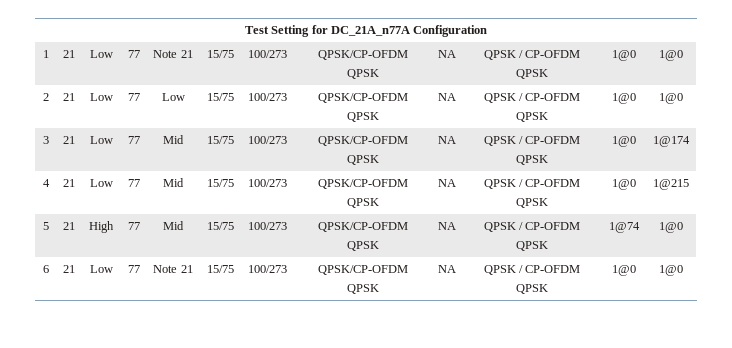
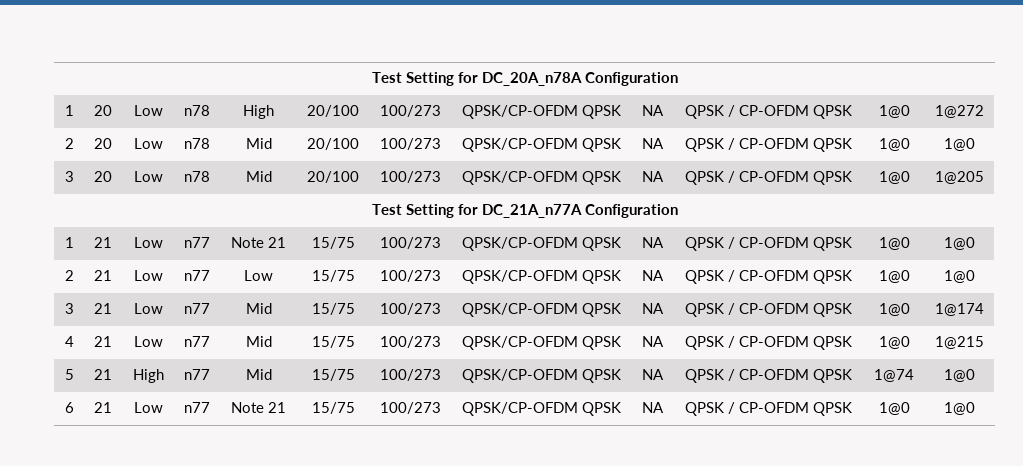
[244,25,328,37] Test Setting for -> [371,72,678,86] [64,105,74,116] [94,105,112,116] [133,105,163,116] [184,105,210,116] [243,105,274,119] [307,105,359,117] [379,105,441,117] [461,105,621,119] [642,105,664,116] [685,105,852,119] [878,105,910,118] [935,105,984,118] [64,138,74,149] [94,138,112,149] [133,138,163,149] [184,138,210,149] [245,138,272,149] [307,138,359,150] [379,138,441,150] [461,138,621,152] [642,138,664,149] [685,138,852,152] [878,138,910,151] [944,138,975,151] [64,171,74,182] [94,171,112,182] [133,171,163,182] [184,171,210,182] [245,171,272,182] [307,171,359,183] [379,171,441,183] [461,171,621,185] [642,171,664,182] [685,171,852,185] [878,171,910,184] [935,171,984,184] [371,204,478,218] Test Setting for DC_20A_n78A Configuration // 1 | 20 | Low | n78 | High | 20/100 | 100/273 | QPSK/CP-OFDM QPSK | NA | QPSK / CP-OFDM QPSK | 1@0 | 1@272 // 2 | 20 | Low | n78 | Mid | 20/100 | 100/273 | QPSK/CP-OFDM QPSK | NA | QPSK / CP-OFDM QPSK | 1@0 | 1@0 // 3 | 20 | Low | n78 | Mid | 20/100 | 100/273 | QPSK/CP-OFDM QPSK | NA | QPSK / CP-OFDM QPSK | 1@0 | 1@205 // Test Setting for
[127,50,140,58] 77 -> [184,237,210,248] n77
[127,93,140,101] 77 -> [184,270,210,281] n77
[127,136,140,144] 77 -> [184,303,210,314] n77
[127,179,140,187] 77 -> [184,336,210,347] n77
[127,222,140,230] 77 -> [184,369,210,380] n77
[127,265,140,273] 77 -> [184,402,210,413] n77

